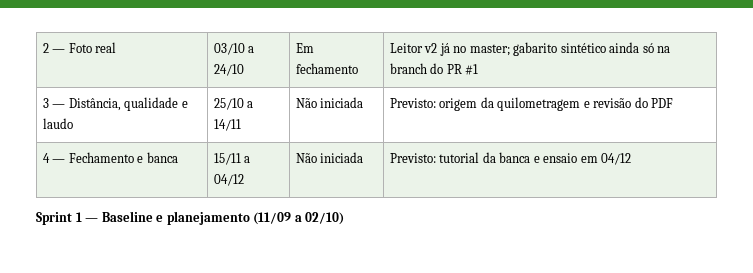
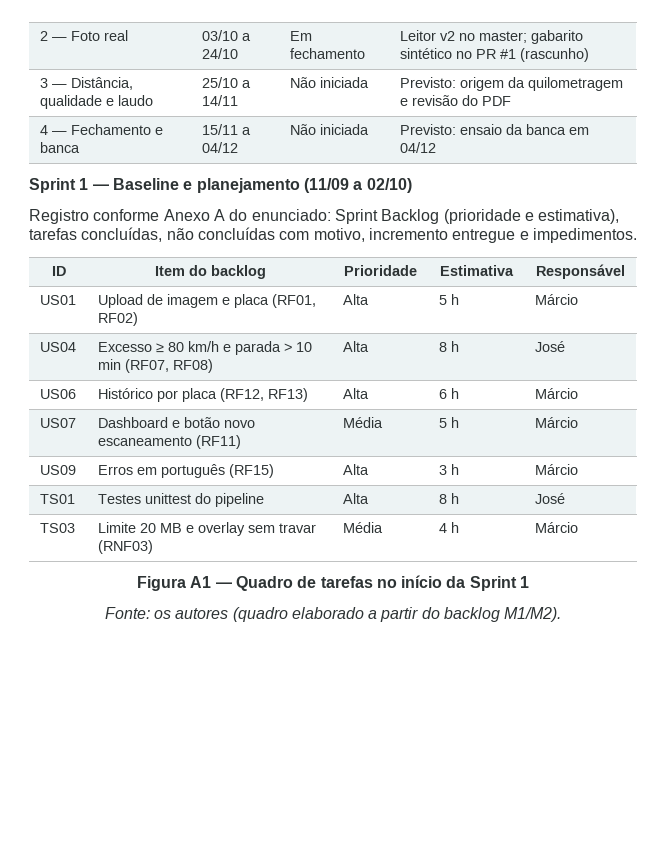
[439,43,450,56] já -> (455, 36) none
[609,42,671,53] [389,63,444,74] ainda só na branch do -> [455,51,472,59] no
(479, 69) none -> [519,48,589,62] (rascunho)
[439,152,480,163] tutorial -> [459,124,502,135] ensaio
[533,153,578,163] e ensaio -> (566, 129) none
(345, 218) none -> [29,209,620,224] [29,227,637,243] [51,266,66,276] [154,265,266,279] [344,265,417,276] [440,265,514,276] [536,264,625,279] [39,295,76,305] [97,294,316,308] [97,312,138,326] [342,294,369,305] [438,294,459,305] [534,294,578,305] [39,342,76,352] [97,341,312,355] [97,359,213,373] [342,341,369,352] [438,341,459,352] [534,341,565,352] [39,389,76,399] [97,388,308,402] [342,388,369,399] [438,388,459,399] [534,388,578,399] [39,418,76,428] [97,417,255,428] [97,435,241,449] [342,417,383,428] [438,417,459,428] [534,417,578,428] [39,465,76,475] [97,464,274,478] [342,464,369,475] [438,464,459,475] [534,464,578,475] [39,494,75,504] [97,493,264,507] [342,493,369,504] [438,493,459,504] [534,493,565,504] [39,523,75,533] [97,522,316,536] [97,540,153,554] [342,522,383,533] [438,522,459,533] [534,522,578,533] [136,575,530,591] [104,607,562,622] // Registro conforme Anexo A do enunciado: Sprint Backlog (prioridade e estimativa), tarefas concluídas, não concluídas com motivo, incremento entregue e impedimentos. // ID | Item do backlog | Prioridade | Estimativa | Responsável // US01 | Upload de imagem e placa (RF01, RF02) | Alta | 5 h | Márcio // US04 | Excesso ≥ 80 km/h e parada > 10 min (RF07, RF08) | Alta | 8 h | José // US06 | Histórico por placa (RF12, RF13) | Alta | 6 h | Márcio // US07 | Dashboard e botão novo escaneamento (RF11) | Média | 5 h | Márcio // US09 | Erros em português (RF15) | Alta | 3 h | Márcio // TS01 | Testes unittest do pipeline | Alta | 8 h | José // TS03 | Limite 20 MB e overlay sem travar (RNF03) | Média | 4 h | Márcio // Figura A1 — Quadro de tarefas no início da Sprint 1 // Fonte: os autores (quadro elaborado a partir do backlog M1/M2).

